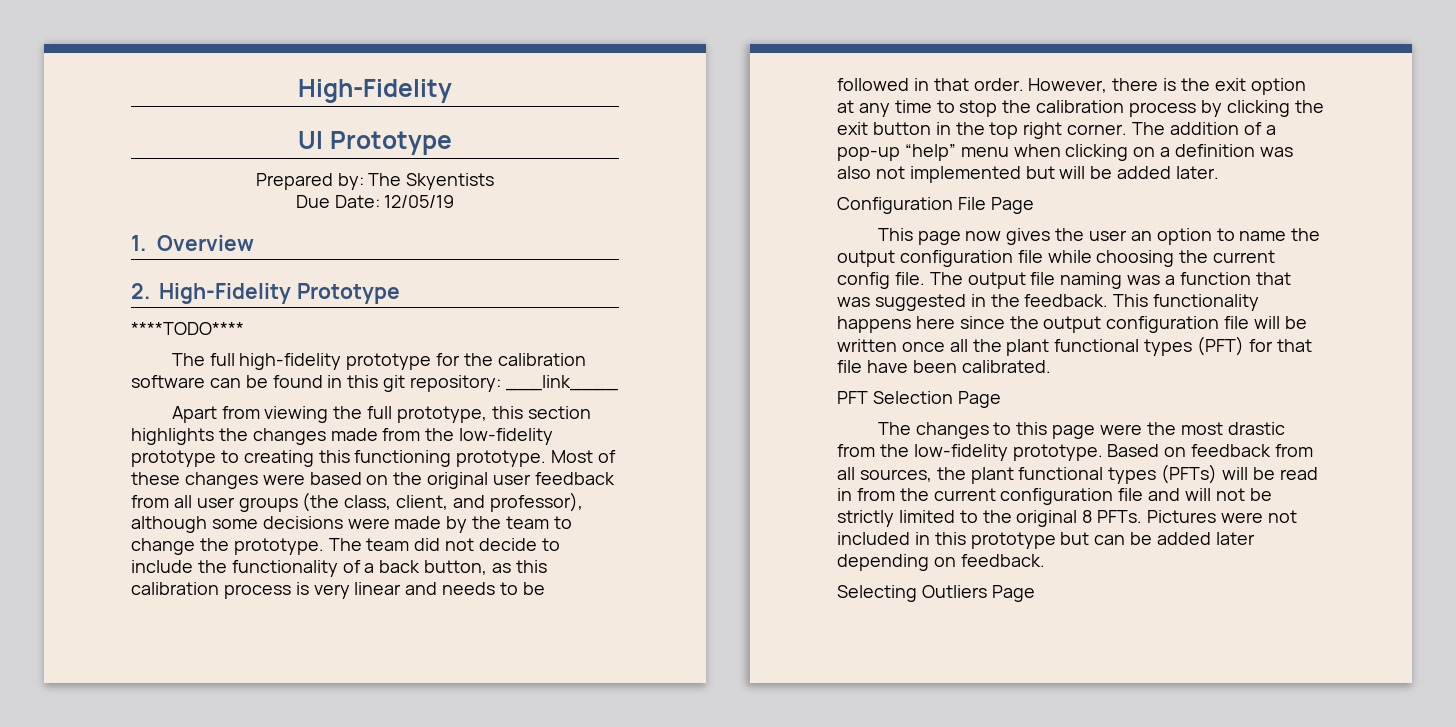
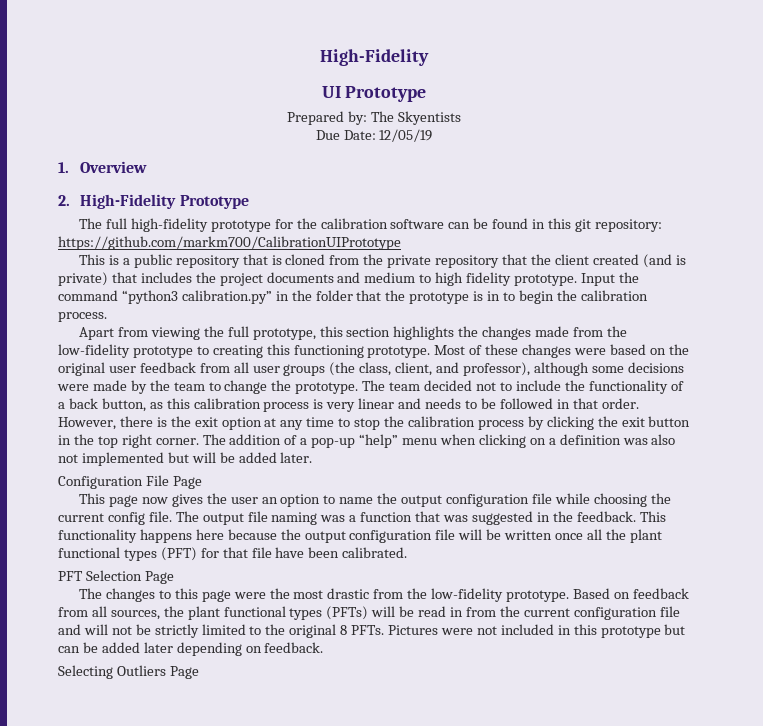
[131,322,244,335] // ****TODO**** -> (249, 202) none
[505,375,618,391] ___link____ -> [58,236,401,250] [79,254,686,268] [58,272,639,286] [58,290,648,304] [58,312,107,322] https://github.com/markm700/CalibrationUIPrototype // This is a public repository that is cloned from the private repository that the client created (and is private) that includes the project documents and medium to high fidelity prototype. Input the command “python3 calibration.py” in the folder that the prototype is in to begin the calibration process.
[414,538,538,551] did not decide -> [424,380,496,391] decided not
[959,316,1005,329] since -> [227,529,277,540] because

